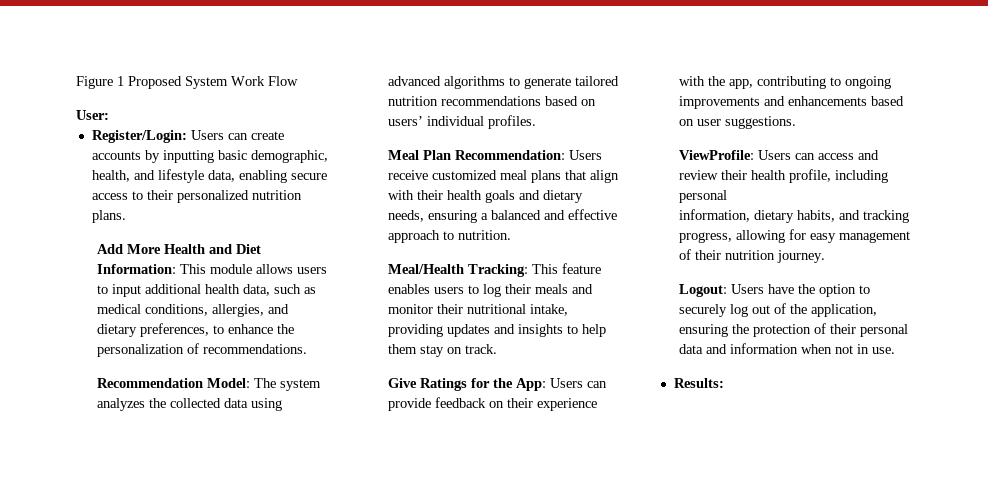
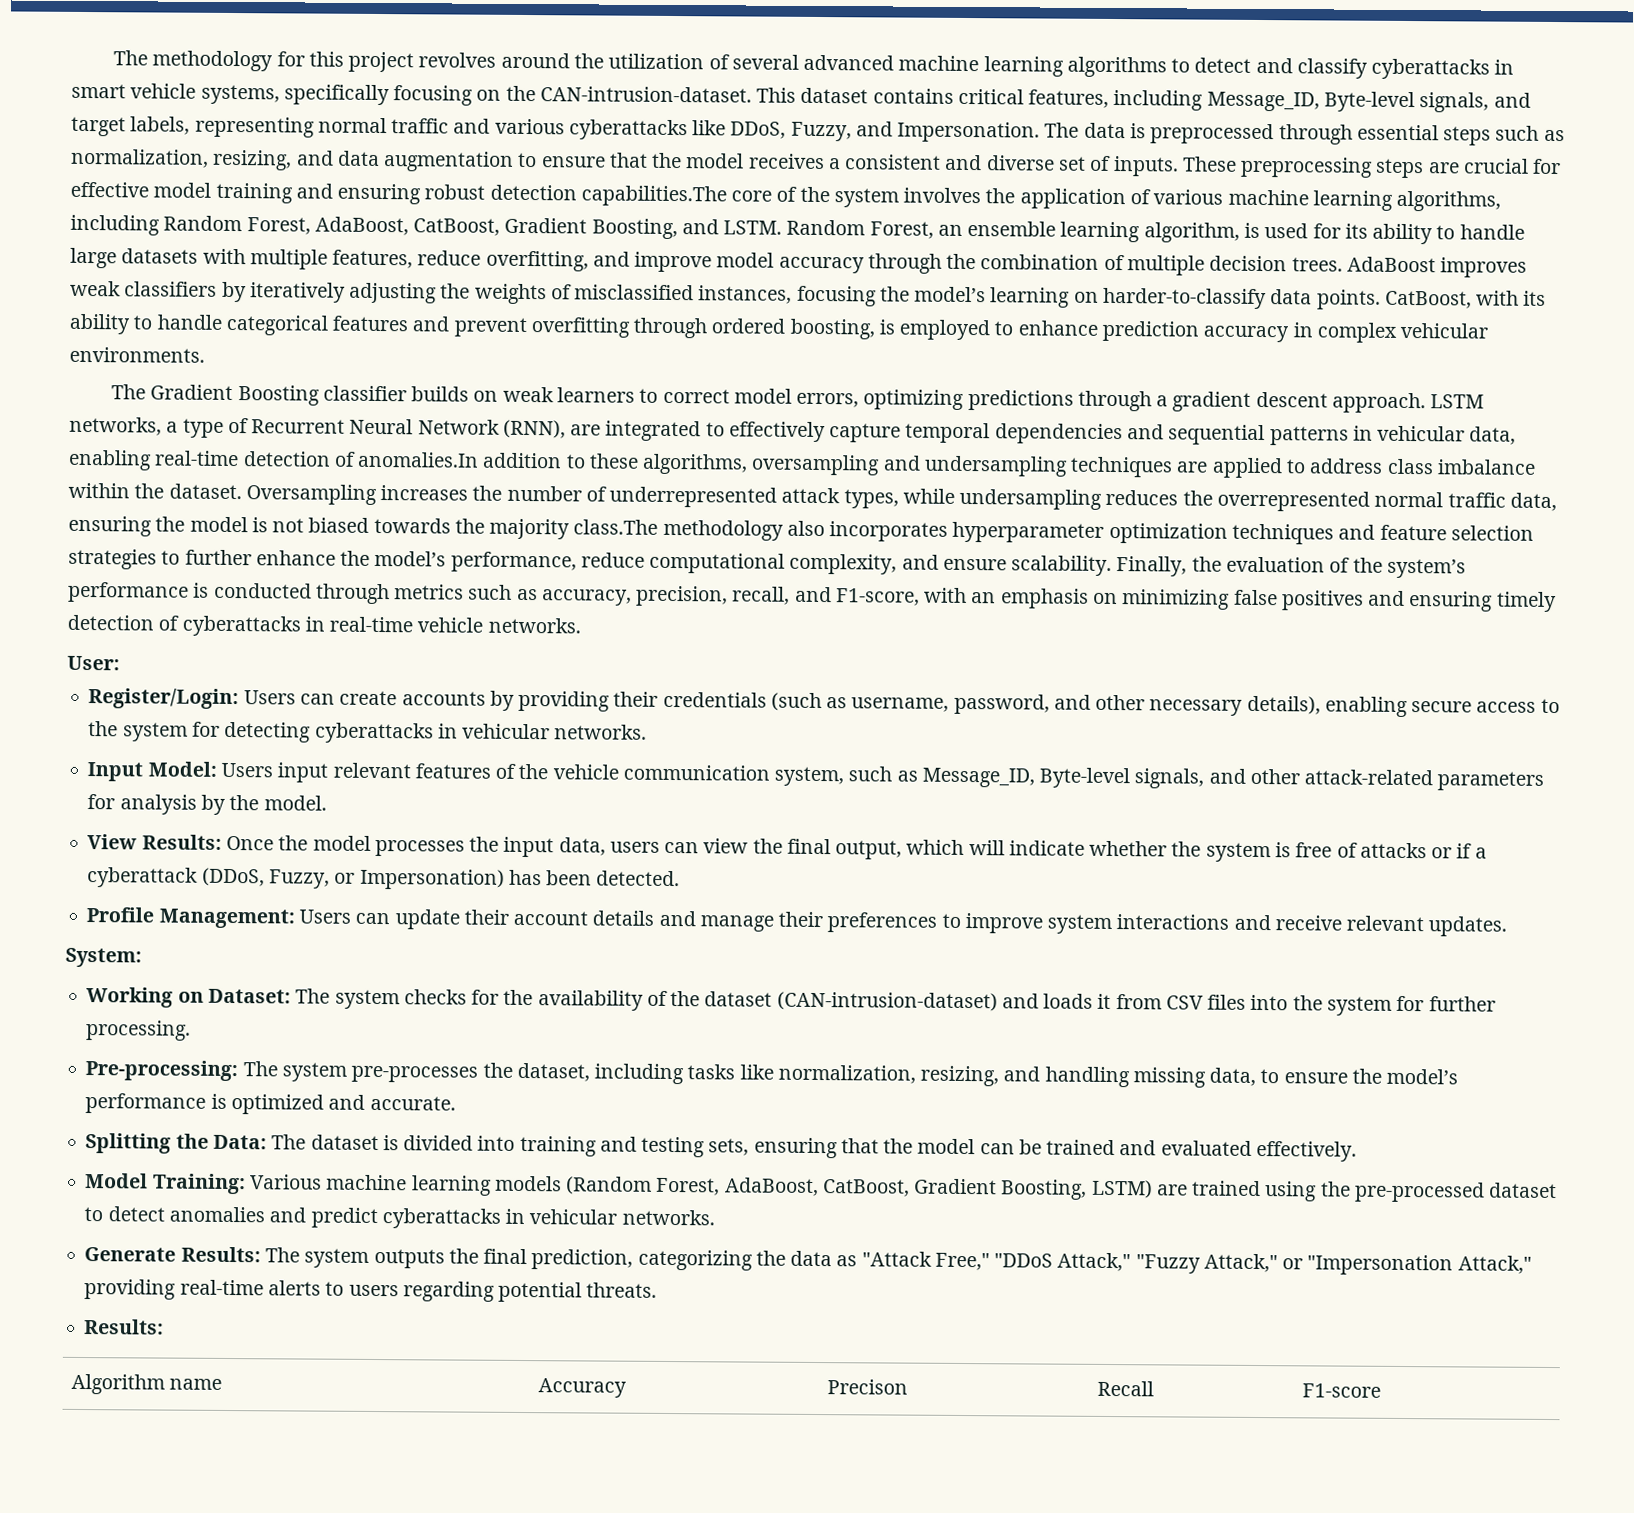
[76,76,298,89] Figure 1 Proposed System Work Flow -> [113,50,1515,80] [71,83,1531,113] [71,116,1565,146] [70,148,1562,179] [70,181,1502,212] [70,214,1525,245] [70,247,1528,278] [70,280,1547,310] [69,313,1489,343] [69,346,205,363] [111,384,1485,414] [69,416,1517,446] [68,449,1536,479] [68,482,1557,512] [68,515,1534,545] [68,548,1466,579] [68,581,1557,613] [67,614,581,637] The methodology for this project revolves around the utilization of several advanced machine learning algorithms to detect and classify cyberattacks in smart vehicle systems, specifically focusing on the CAN-intrusion-dataset. This dataset contains critical features, including Message_ID, Byte-level signals, and target labels, representing normal traffic and various cyberattacks like DDoS, Fuzzy, and Impersonation. The data is preprocessed through essential steps such as normalization, resizing, and data augmentation to ensure that the model receives a consistent and diverse set of inputs. These preprocessing steps are crucial for effective model training and ensuring robust detection capabilities.The core of the system involves the application of various machine learning algorithms, including Random Forest, AdaBoost, CatBoost, Gradient Boosting, and LSTM. Random Forest, an ensemble learning algorithm, is used for its ability to handle large datasets with multiple features, reduce overfitting, and improve model accuracy through the combination of multiple decision trees. AdaBoost improves weak classifiers by iteratively adjusting the weights of misclassified instances, focusing the model’s learning on harder-to-classify data points. CatBoost, with its ability to handle categorical features and prevent overfitting through ordered boosting, is employed to enhance prediction accuracy in complex vehicular environments. // The Gradient Boosting classifier builds on weak learners to correct model errors, optimizing predictions through a gradient descent approach. LSTM networks, a type of Recurrent Neural Network (RNN), are integrated to effectively capture temporal dependencies and sequential patterns in vehicular data, enabling real-time detection of anomalies.In addition to these algorithms, oversampling and undersampling techniques are applied to address class imbalance within the dataset. Oversampling increases the number of underrepresented attack types, while undersampling reduces the overrepresented normal traffic data, ensuring the model is not biased towards the majority class.The methodology also incorporates hyperparameter optimization techniques and feature selection strategies to further enhance the model’s performance, reduce computational complexity, and ensure scalability. Finally, the evaluation of the system’s performance is conducted through metrics such as accuracy, precision, recall, and F1-score, with an emphasis on minimizing false positives and ensuring timely detection of cyberattacks in real-time vehicle networks.
[162,150,328,163] [91,169,327,183] [91,190,302,203] [91,210,126,223] [97,244,262,254] [97,264,328,274] [97,284,317,297] [97,304,290,317] [97,323,295,337] [97,343,308,357] [97,378,322,391] [97,398,283,411] [388,76,620,89] [388,96,597,106] [388,115,537,129] [388,150,603,160] [388,170,620,183] [388,190,584,203] [388,209,618,223] [388,230,512,243] [388,263,602,277] [388,284,594,297] [388,304,569,316] [388,324,607,337] [388,344,498,357] [388,378,608,391] [388,397,598,411] [679,76,892,89] [679,96,905,109] [679,116,797,129] [679,150,880,160] [679,169,889,183] [679,190,728,203] [679,209,910,223] [679,229,911,243] [679,249,826,263] [679,284,871,297] [679,303,878,317] [679,323,909,337] [679,343,896,354] [673,378,724,388] inputting basic demographic, health, and lifestyle data, enabling secure access to their personalized nutrition plans. // Add More Health and Diet Information: This module allows users to input additional health data, such as medical conditions, allergies, and dietary preferences, to enhance the personalization of recommendations. // Recommendation Model: The system analyzes the collected data using advanced algorithms to generate tailored nutrition recommendations based on users’ individual profiles. // Meal Plan Recommendation: Users receive customized meal plans that align with their health goals and dietary needs, ensuring a balanced and effective approach to nutrition. // Meal/Health Tracking: This feature enables users to log their meals and monitor their nutritional intake, providing updates and insights to help them stay on track. // Give Ratings for the App: Users can provide feedback on their experience with the app, contributing to ongoing improvements and enhancements based on user suggestions. // ViewProfile: Users can access and review their health profile, including personal // information, dietary habits, and tracking progress, allowing for easy management of their nutrition journey. // Logout: Users have the option to securely log out of the application, ensuring the protection of their personal data and information when not in use. // Results: -> [518,690,1560,718] [88,721,648,744] [87,761,1545,791] [87,794,327,815] [87,834,1487,863] [87,867,681,890] [86,907,1508,937] [65,947,142,968] [86,987,1496,1016] [86,1020,192,1041] [85,1060,1459,1088] [85,1093,456,1115] [85,1133,1358,1162] [85,1173,1558,1203] [84,1206,715,1229] [84,1246,1532,1276] [84,1279,658,1303] [84,1319,165,1335] [70,1373,222,1395] [537,1378,627,1398] [826,1379,908,1395] [1096,1380,1154,1397] [1301,1383,1381,1398] providing their credentials (such as username, password, and other necessary details), enabling secure access to the system for detecting cyberattacks in vehicular networks. // Input Model: Users input relevant features of the vehicle communication system, such as Message_ID, Byte-level signals, and other attack-related parameters for analysis by the model. // View Results: Once the model processes the input data, users can view the final output, which will indicate whether the system is free of attacks or if a cyberattack (DDoS, Fuzzy, or Impersonation) has been detected. // Profile Management: Users can update their account details and manage their preferences to improve system interactions and receive relevant updates. // System: // Working on Dataset: The system checks for the availability of the dataset (CAN-intrusion-dataset) and loads it from CSV files into the system for further processing. // Pre-processing: The system pre-processes the dataset, including tasks like normalization, resizing, and handling missing data, to ensure the model’s performance is optimized and accurate. // Splitting the Data: The dataset is divided into training and testing sets, ensuring that the model can be trained and evaluated effectively. // Model Training: Various machine learning models (Random Forest, AdaBoost, CatBoost, Gradient Boosting, LSTM) are trained using the pre-processed dataset to detect anomalies and predict cyberattacks in vehicular networks. // Generate Results: The system outputs the final prediction, categorizing the data as "Attack Free," "DDoS Attack," "Fuzzy Attack," or "Impersonation Attack," providing real-time alerts to users regarding potential threats. // Results: // Algorithm name | Accuracy | Precison | Recall | F1-score

